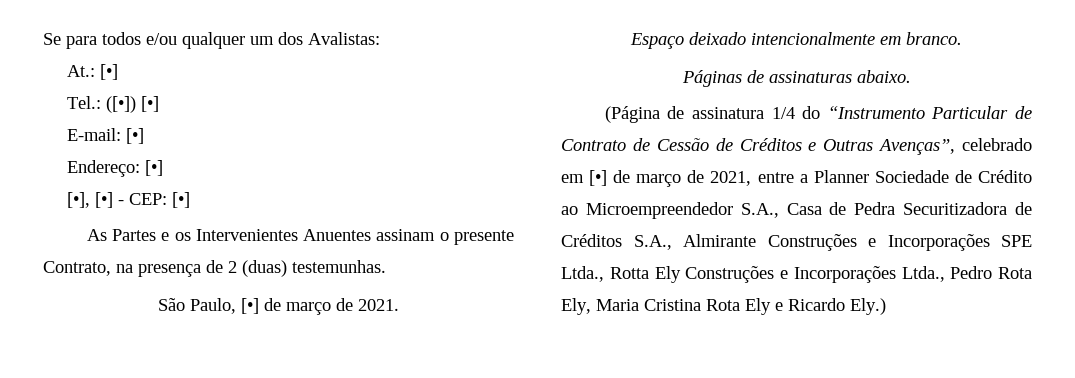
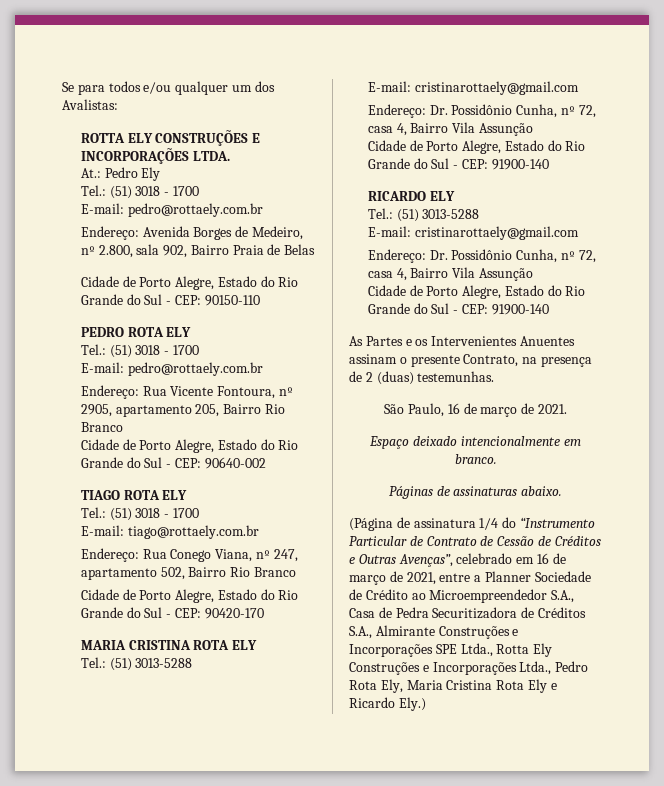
(380, 38) none -> [80,130,261,146] [80,148,230,164] // ROTTA ELY CONSTRUÇÕES E INCORPORAÇÕES LTDA.
[100,64,119,80] [67,96,160,113] [67,128,145,144] [67,160,164,177] [67,192,191,208] [•] // Tel.: ([•]) [•] // E-mail: [•] // Endereço: [•] // [•], [•] - CEP: [•] -> [104,167,161,181] [80,185,199,199] [80,203,263,217] [80,226,303,240] [80,244,316,258] [80,276,299,290] [80,294,260,306] [80,327,192,337] [80,344,199,358] [80,362,263,376] [80,385,293,399] [80,404,285,417] [80,422,123,432] [80,439,299,453] [80,457,266,469] [80,490,188,500] [80,507,199,521] [80,525,259,539] [80,548,298,562] [80,567,296,580] [80,589,299,603] [80,607,264,619] [80,640,258,650] [80,657,193,671] [367,81,579,95] [367,104,596,118] [367,122,533,136] [367,140,586,154] [367,158,549,170] [367,191,455,201] [367,208,480,222] [367,226,579,240] [367,249,596,263] [367,267,533,281] [367,285,586,299] [367,303,549,315] Pedro Ely // Tel.: (51) 3018 - 1700 // E-mail: pedro@rottaely.com.br // Endereço: Avenida Borges de Medeiro, nº 2.800, sala 902, Bairro Praia de Belas // Cidade de Porto Alegre, Estado do Rio Grande do Sul - CEP: 90150-110 // PEDRO ROTA ELY // Tel.: (51) 3018 - 1700 // E-mail: pedro@rottaely.com.br // Endereço: Rua Vicente Fontoura, nº 2905, apartamento 205, Bairro Rio Branco // Cidade de Porto Alegre, Estado do Rio Grande do Sul - CEP: 90640-002 // TIAGO ROTA ELY // Tel.: (51) 3018 - 1700 // E-mail: tiago@rottaely.com.br // Endereço: Rua Conego Viana, nº 247, apartamento 502, Bairro Rio Branco // Cidade de Porto Alegre, Estado do Rio Grande do Sul - CEP: 90420-170 // MARIA CRISTINA ROTA ELY // Tel.: (51) 3013-5288 // E-mail: cristinarottaely@gmail.com // Endereço: Dr. Possidônio Cunha, nº 72, casa 4, Bairro Vila Assunção // Cidade de Porto Alegre, Estado do Rio Grande do Sul - CEP: 91900-140 // RICARDO ELY // Tel.: (51) 3013-5288 // E-mail: cristinarottaely@gmail.com // Endereço: Dr. Possidônio Cunha, nº 72, casa 4, Bairro Vila Assunção // Cidade de Porto Alegre, Estado do Rio Grande do Sul - CEP: 91900-140
[241,298,259,314] [•] -> [447,403,460,414] 16
[589,170,608,186] [•] -> [536,553,549,564] 16

